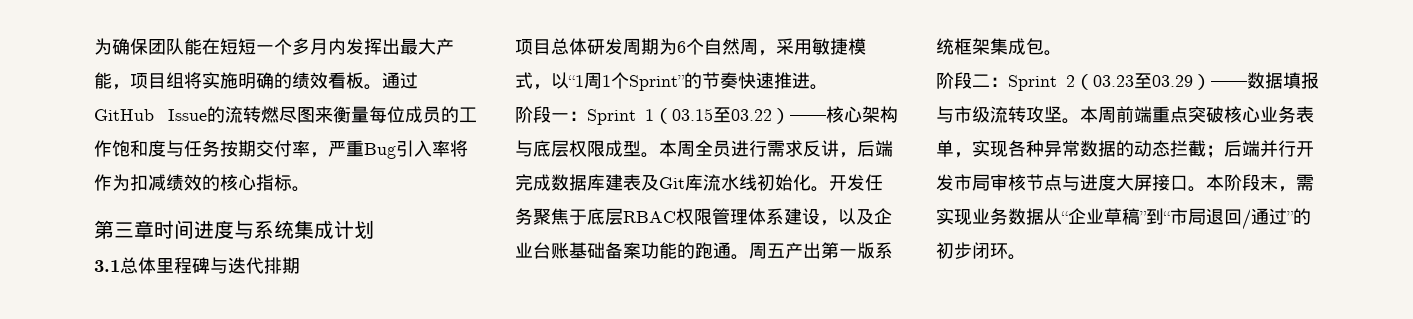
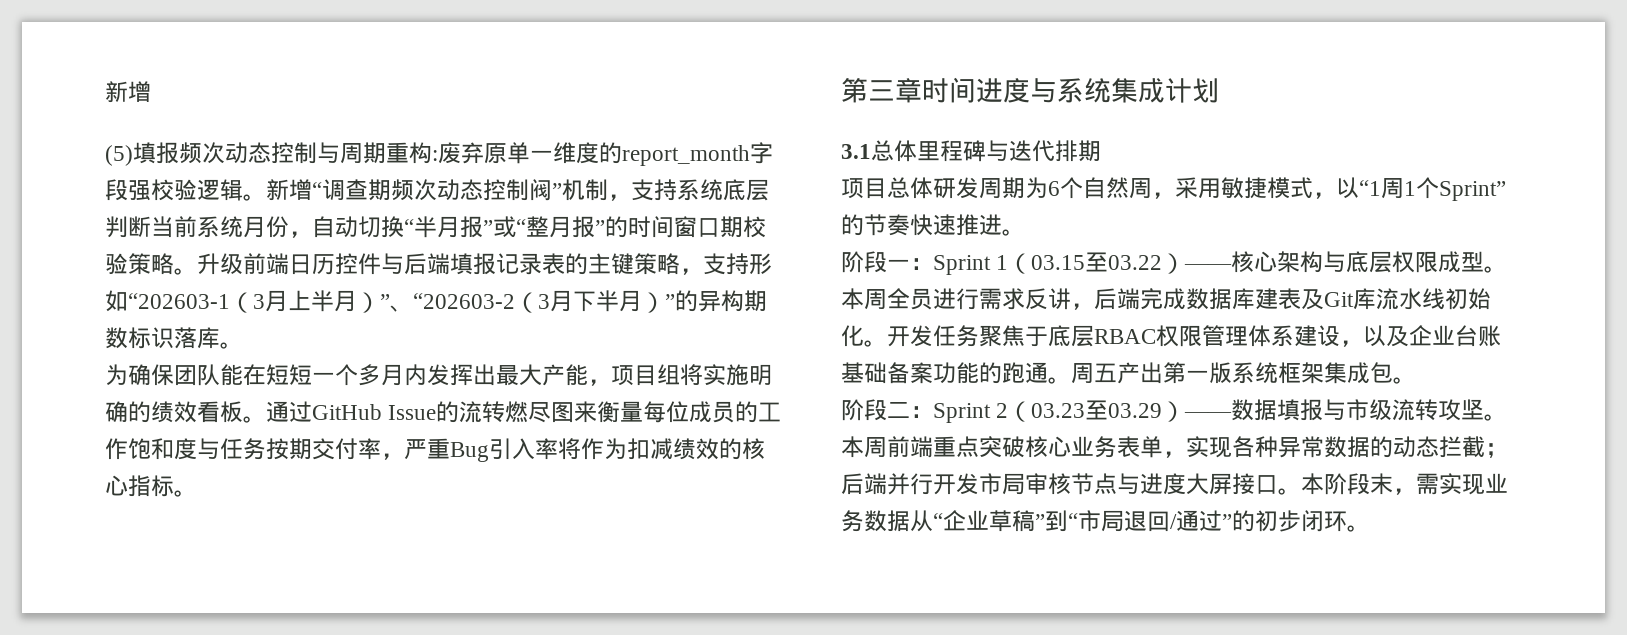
(94, 46) none -> [105,81,151,103] [105,142,773,166] [105,179,769,201] [105,216,766,238] [105,253,772,275] [105,290,767,313] [105,327,243,349] 新增 // (5)填报频次动态控制与周期重构:废弃原单一维度的report_month字段强校验逻辑。新增“调查期频次动态控制阀”机制，支持系统底层判断当前系统月份，自动切换“半月报”或“整月报”的时间窗口期校验策略。升级前端日历控件与后端填报记录表的主键策略，支持形如“202603-1（3月上半月）”、“202603-2（3月下半月）”的异构期数标识落库。 //

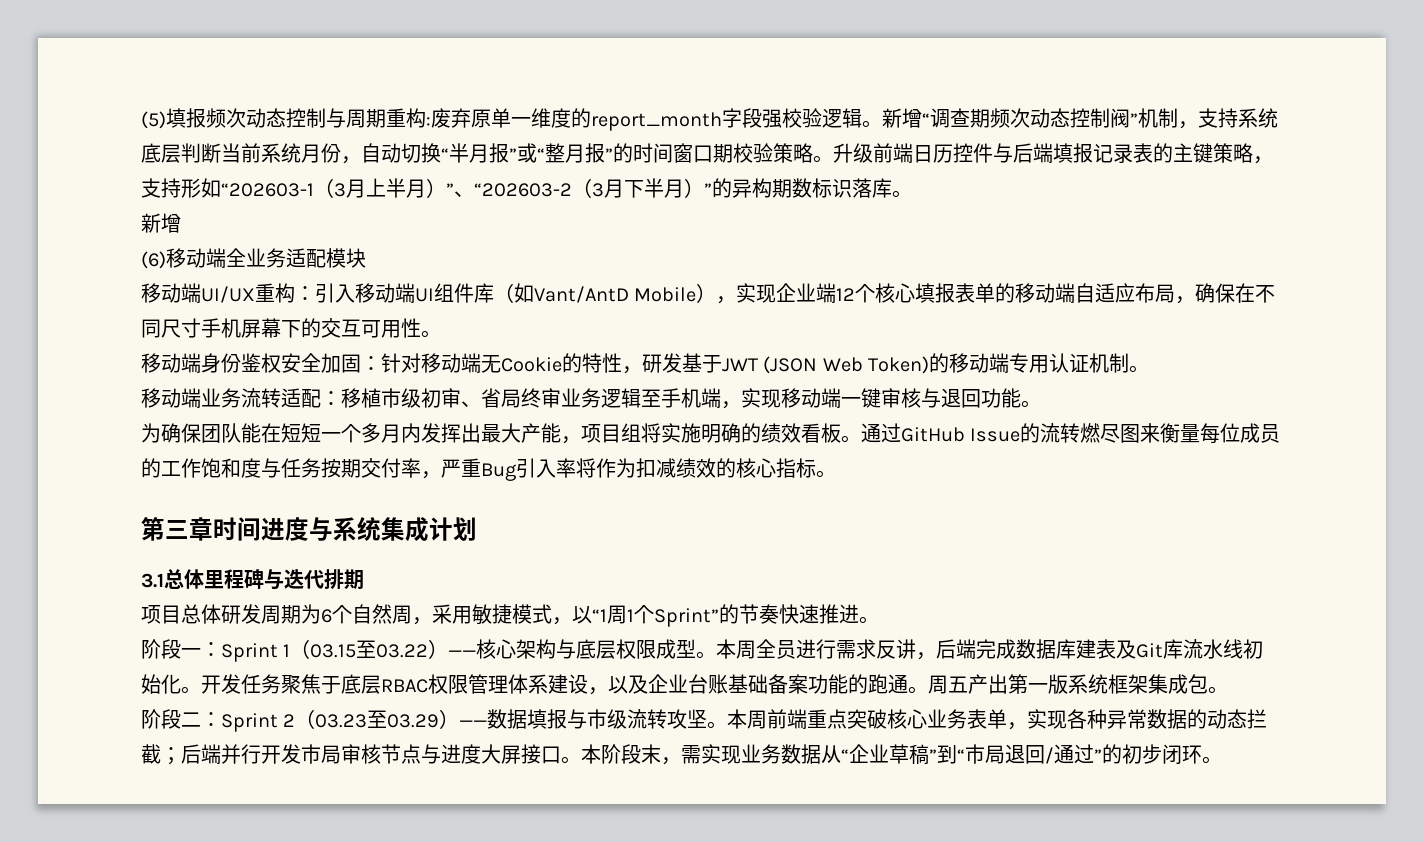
[105,81,151,103] 新增 // -> (141, 120) none
(243, 345) none -> [141,213,181,233] [141,248,366,269] [141,283,1276,304] [141,318,441,338] [141,353,1150,374] [141,388,1041,409] // 新增 // (6)移动端全业务适配模块 // 移动端UI/UX重构：引入移动端UI组件库（如Vant/AntD Mobile），实现企业端12个核心填报表单的移动端自适应布局，确保在不同尺寸手机屏幕下的交互可用性。 // 移动端身份鉴权安全加固：针对移动端无Cookie的特性，研发基于JWT (JSON Web Token)的移动端专用认证机制。 // 移动端业务流转适配：移植市级初审、省局终审业务逻辑至手机端，实现移动端一键审核与退回功能。

